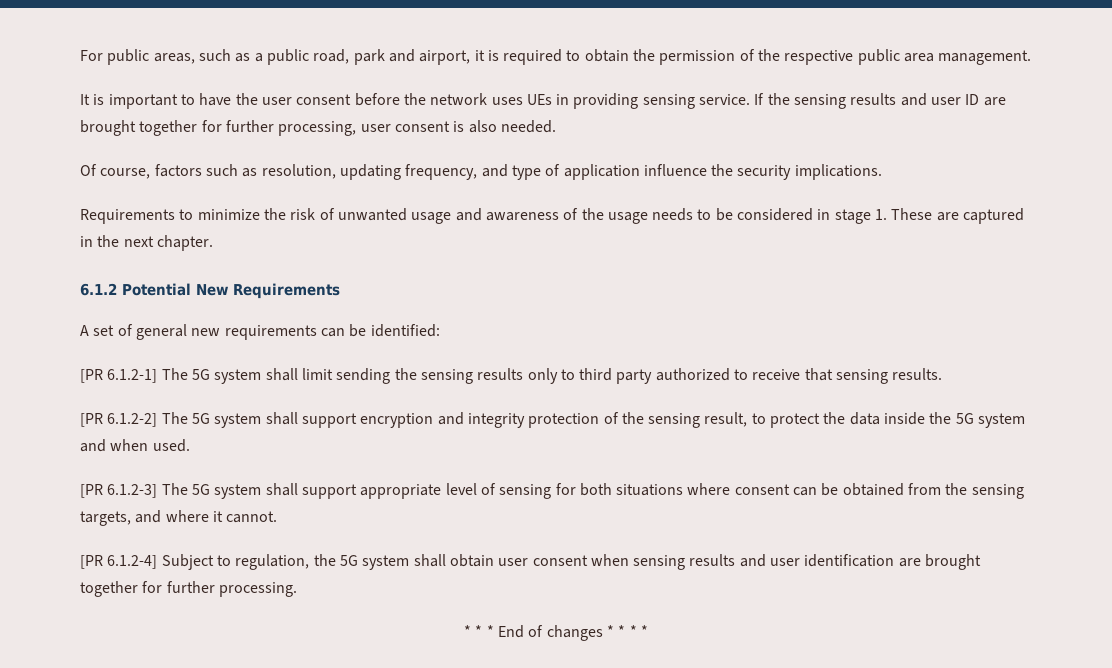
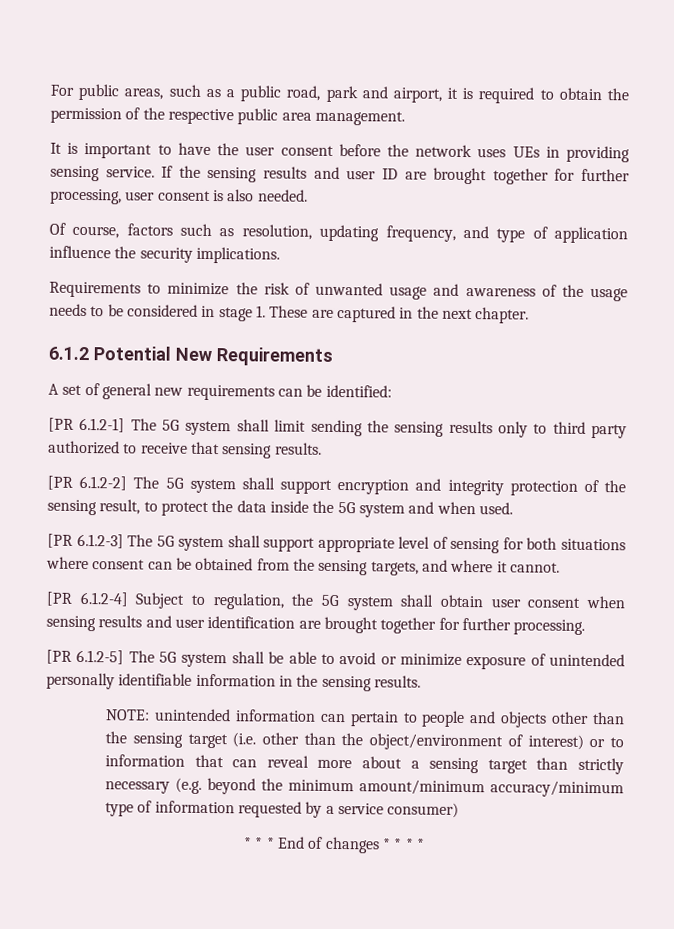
(297, 589) none -> [46,649,625,670] [46,672,421,692] [105,708,625,728] [105,731,624,751] [105,754,624,775] [105,777,625,798] [105,800,460,818] // [PR 6.1.2-5] The 5G system shall be able to avoid or minimize exposure of unintended personally identifiable information in the sensing results. // NOTE: unintended information can pertain to people and objects other than the sensing target (i.e. other than the object/environment of interest) or to information that can reveal more about a sensing target than strictly necessary (e.g. beyond the minimum amount/minimum accuracy/minimum type of information requested by a service consumer)

